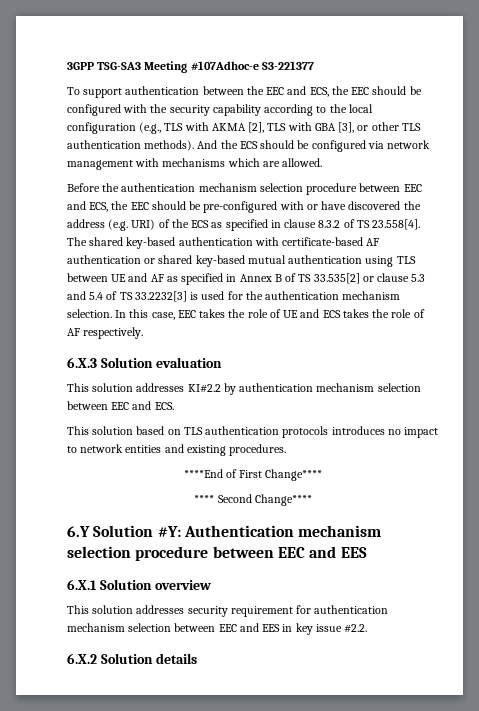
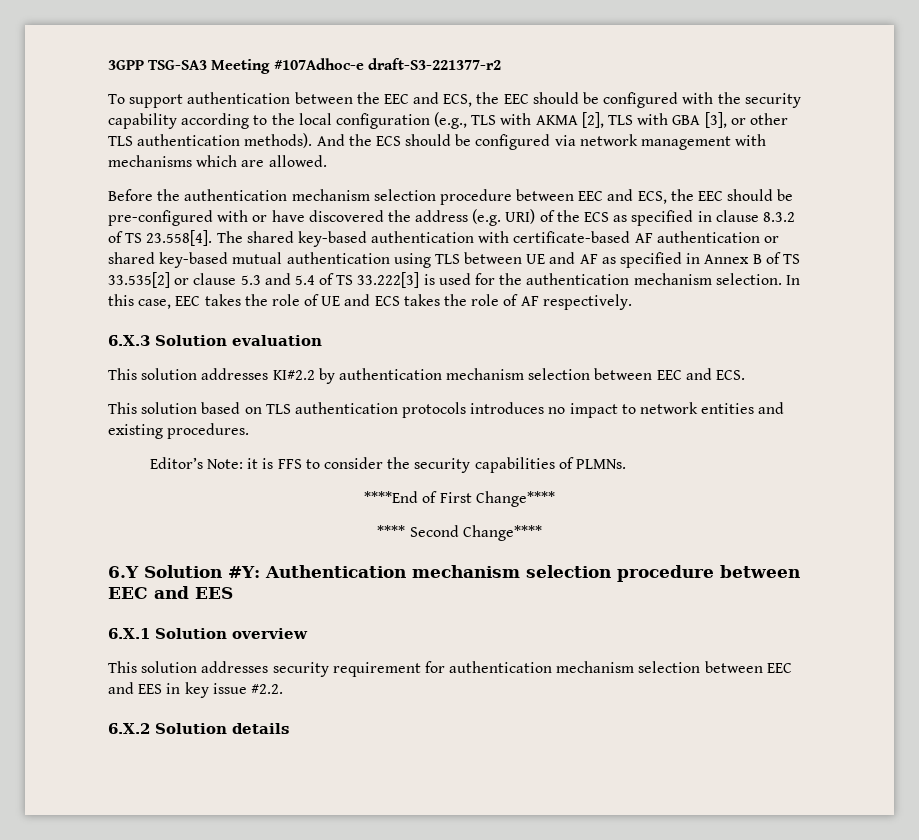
[261,61,314,70] S3-221377 -> [367,58,501,70] draft-S3-221377-r2
[134,291,187,302] 33.2232[3] -> [357,272,420,288] 33.222[3]
(287, 450) none -> [149,457,626,473] // Editor’s Note: it is FFS to consider the security capabilities of PLMNs.

